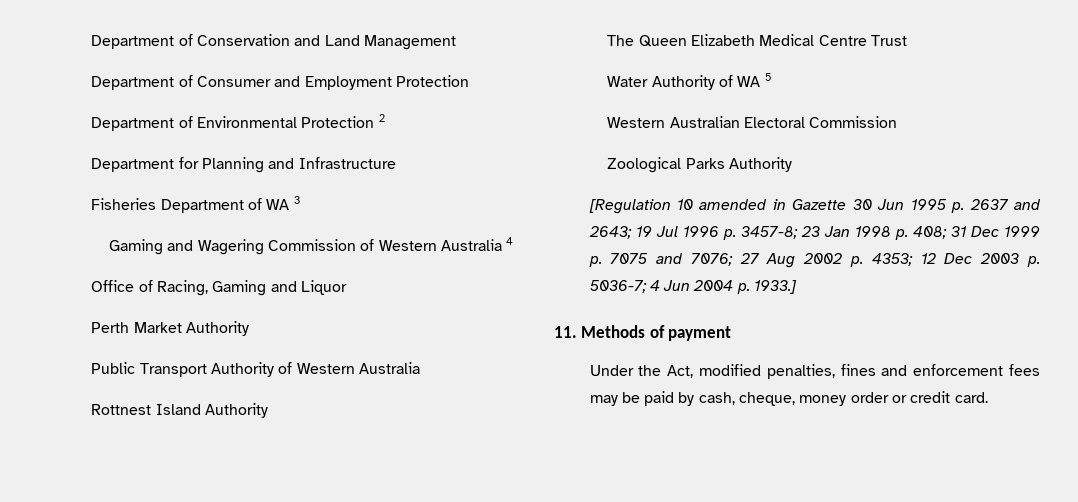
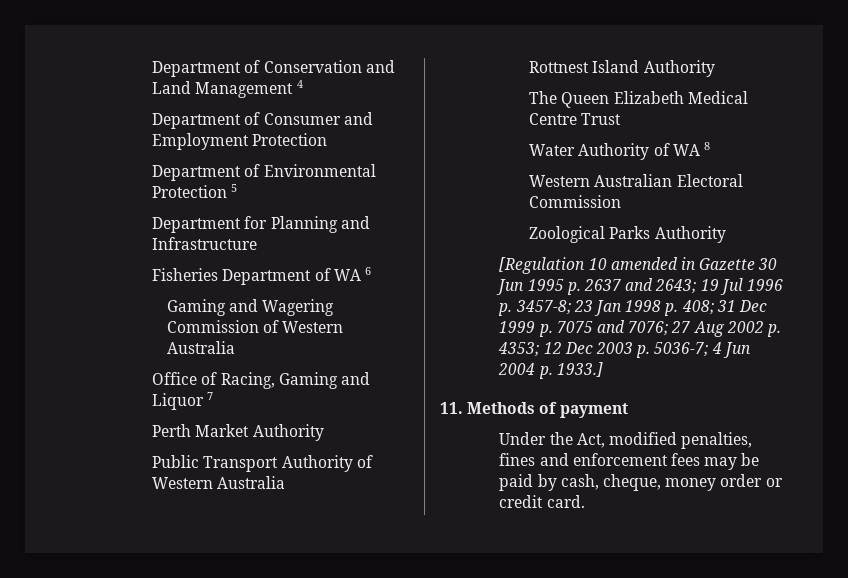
(456, 42) none -> [296,80,303,88] 4
[378,114,385,122] 2 -> [231,184,238,192] 5
[293,196,300,204] 3 -> [364,267,371,275] 6
[506,237,514,245] 4 -> (235, 347) none
(347, 287) none -> [207,392,214,400] 7
[764,73,771,81] 5 -> [703,142,710,150] 8

